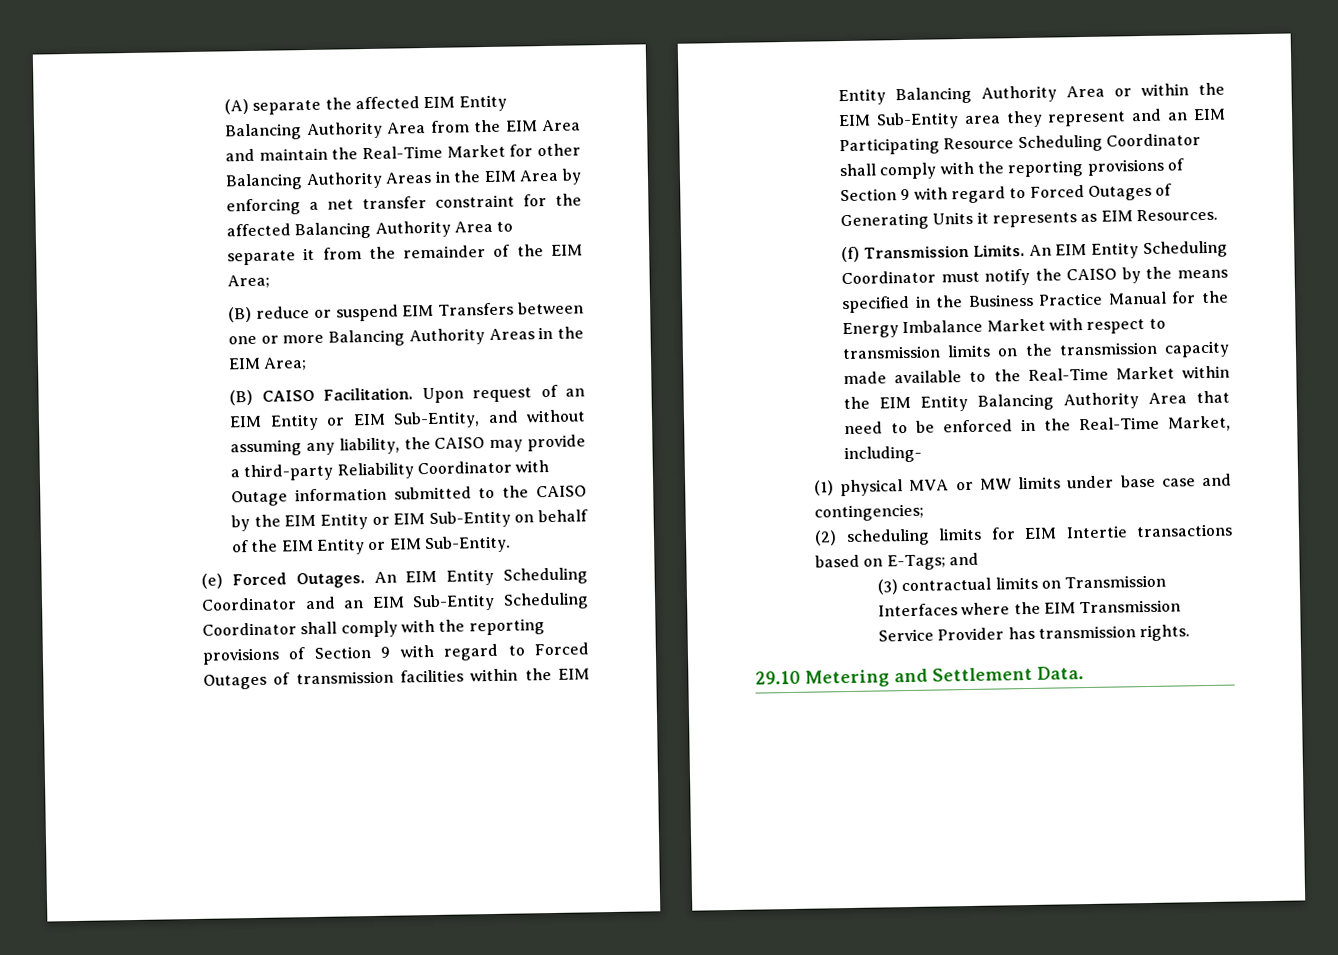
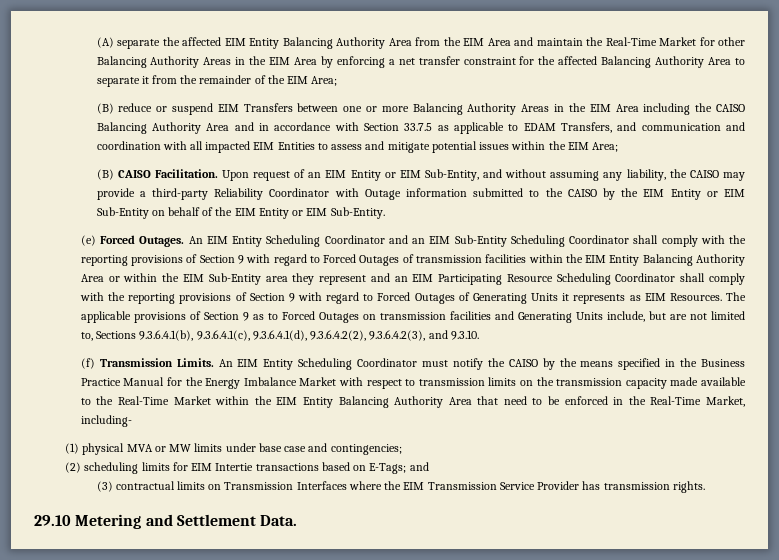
(262, 363) none -> [615,103,746,115] [96,122,746,134] [96,141,589,153] Area including the CAISO Balancing Authority Area and in accordance with Section 33.7.5 as applicable to EDAM Transfers, and communication and coordination with all impacted EIM Entities to assess and mitigate potential issues within the EIM
(1218, 215) none -> [726,292,746,301] [80,311,745,323] [80,330,479,341] The applicable provisions of Section 9 as to Forced Outages on transmission facilities and Generating Units include, but are not limited to, Sections 9.3.6.4.1(b), 9.3.6.4.1(c), 9.3.6.4.1(d), 9.3.6.4.2(2), 9.3.6.4.2(3), and 9.3.10.

